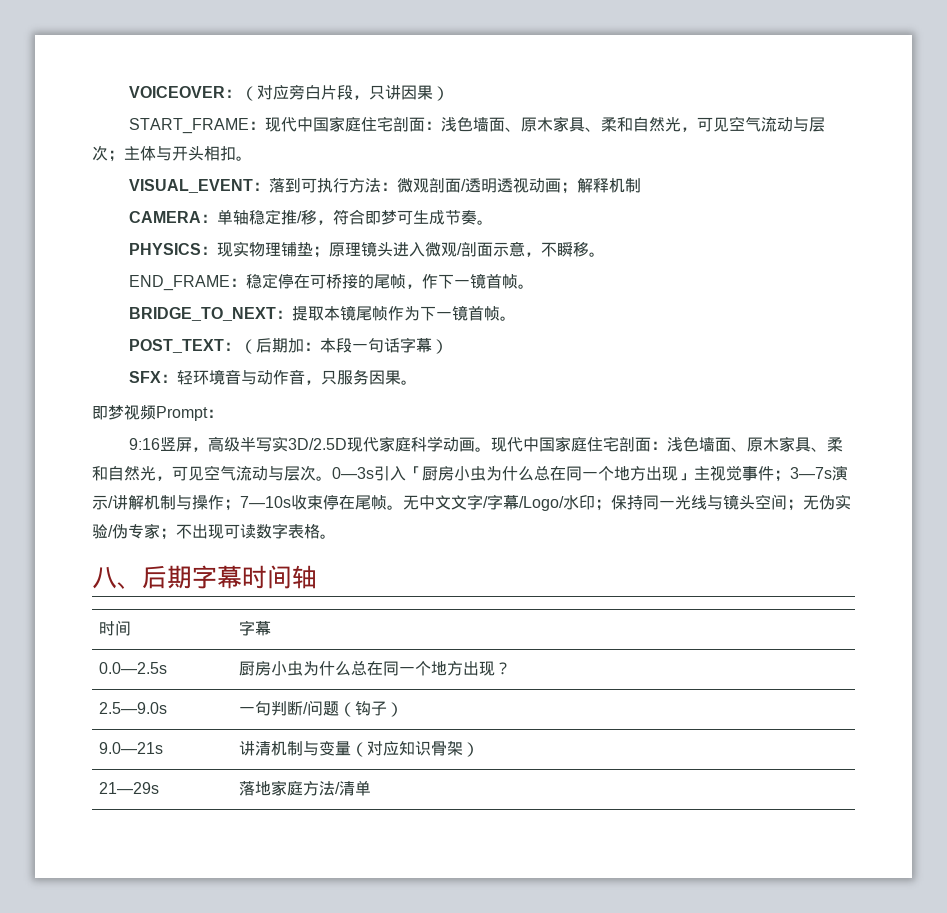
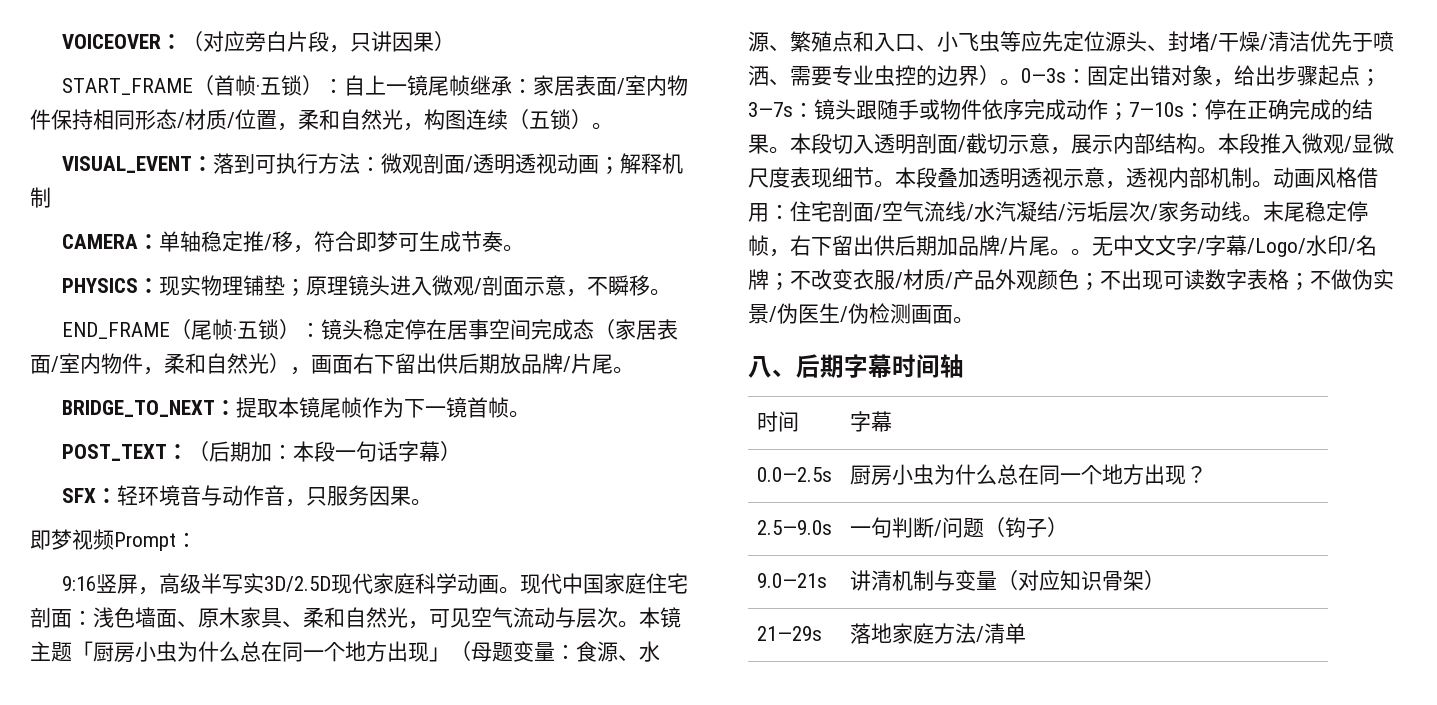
[249,116,826,132] [92,145,236,162] ：现代中国家庭住宅剖面：浅色墙面、原木家具、柔和自然光，可见空气流动与层次；主体与开头相扣 -> [193,75,689,96] [30,109,592,131] （首帧·五锁）：自上一镜尾帧继承：家居表面/室内物件保持相同形态/材质/位置，柔和自然光，构图连续（五锁）
[230,273,519,289] ：稳定停在可桥接的尾帧，作下一镜首帧 -> [170,319,679,340] [30,353,613,375] （尾帧·五锁）：镜头稳定停在居事空间完成态（家居表面/室内物件，柔和自然光），画面右下留出供后期放品牌/片尾
[332,466,406,481] 0—3s引入 -> [639,607,681,628] [30,641,72,662] 本镜主题
[694,465,848,482] [92,494,387,511] 主视觉事件；3—7s演示/讲解机制与操作；7—10s收束停在尾帧 -> [450,641,660,662] [748,31,1394,52] [748,65,1381,87] [748,99,1373,121] [748,133,1394,155] [748,167,1378,189] [748,201,1368,222] [748,235,1071,257] （母题变量：食源、水源、繁殖点和入口、小飞虫等应先定位源头、封堵/干燥/清洁优先于喷洒、需要专业虫控的边界）。0—3s：固定出错对象，给出步骤起点；3—7s：镜头跟随手或物件依序完成动作；7—10s：停在正确完成的结果。本段切入透明剖面/截切示意，展示内部结构。本段推入微观/显微尺度表现细节。本段叠加透明透视示意，透视内部机制。动画风格借用：住宅剖面/空气流线/水汽凝结/污垢层次/家务动线。末尾稳定停帧，右下留出供后期加品牌/片尾。
[595,494,851,511] [92,523,160,539] ；保持同一光线与镜头空间；无伪实验/伪专家 -> [1348,235,1377,256] [748,269,1079,291] /名牌；不改变衣服/材质/产品外观颜色
(320, 531) none -> [1289,269,1394,291] [748,303,953,324] ；不做伪实景/伪医生/伪检测画面

